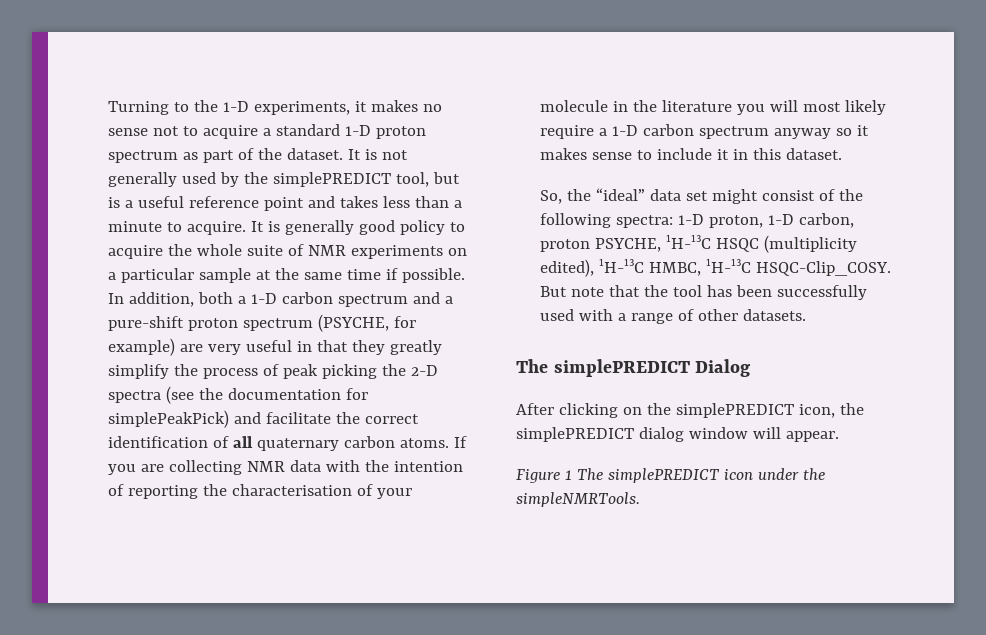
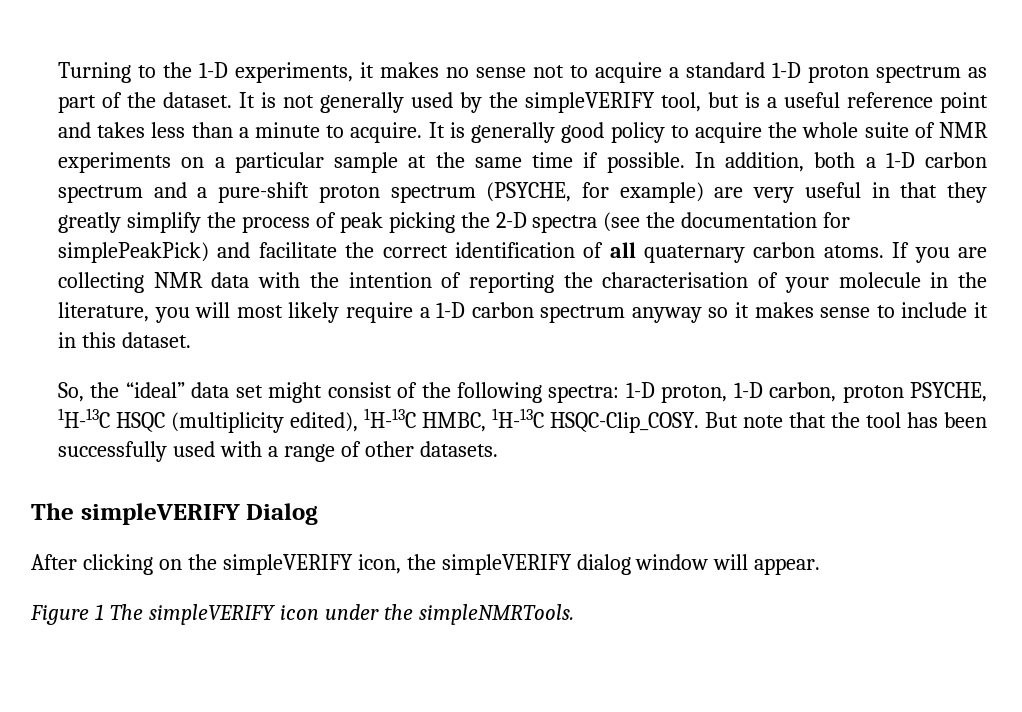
[273,172,392,187] simplePREDICT -> [524,92,655,113] simpleVERIFY
[662,100,733,112] literature -> [57,302,149,322] literature,
[553,359,690,377] simplePREDICT -> [80,503,240,525] simpleVERIFY
[675,403,794,418] simplePREDICT -> [222,554,353,575] simpleVERIFY
[516,427,634,442] simplePREDICT -> [441,554,572,575] simpleVERIFY
[607,468,720,483] simplePREDICT -> [148,604,276,625] simpleVERIFY

